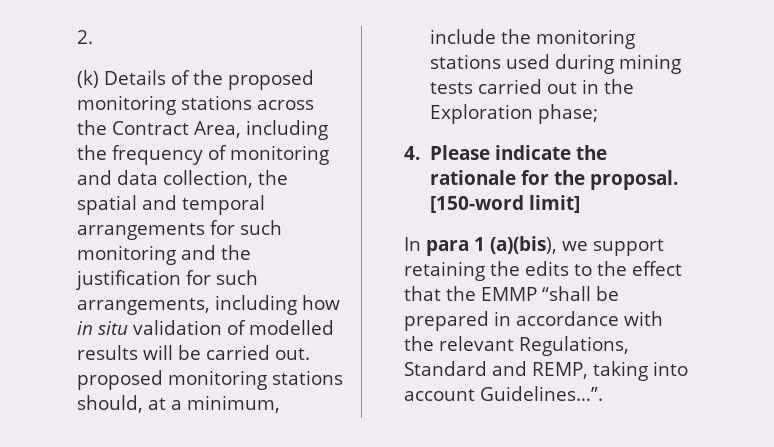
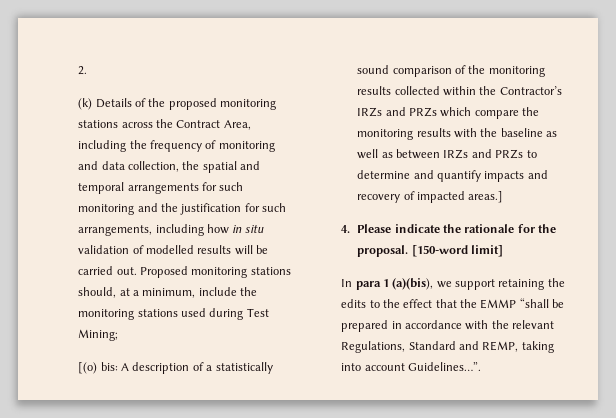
[76,370,163,390] proposed -> [140,266,189,278] Proposed
[618,54,681,74] [429,79,634,94] [429,104,598,124] mining tests carried out in the Exploration phase; -> [246,308,269,317] [78,329,119,341] [78,362,273,374] [357,65,545,77] [357,86,562,96] [357,107,540,119] [357,128,558,140] [357,149,537,159] [357,170,548,182] [357,191,504,203] Test Mining; // [(o) bis: A description of a statistically sound comparison of the monitoring results collected within the Contractor’s IRZs and PRZs which compare the monitoring results with the baseline as well as between IRZs and PRZs to determine and quantify impacts and recovery of impacted areas.]

